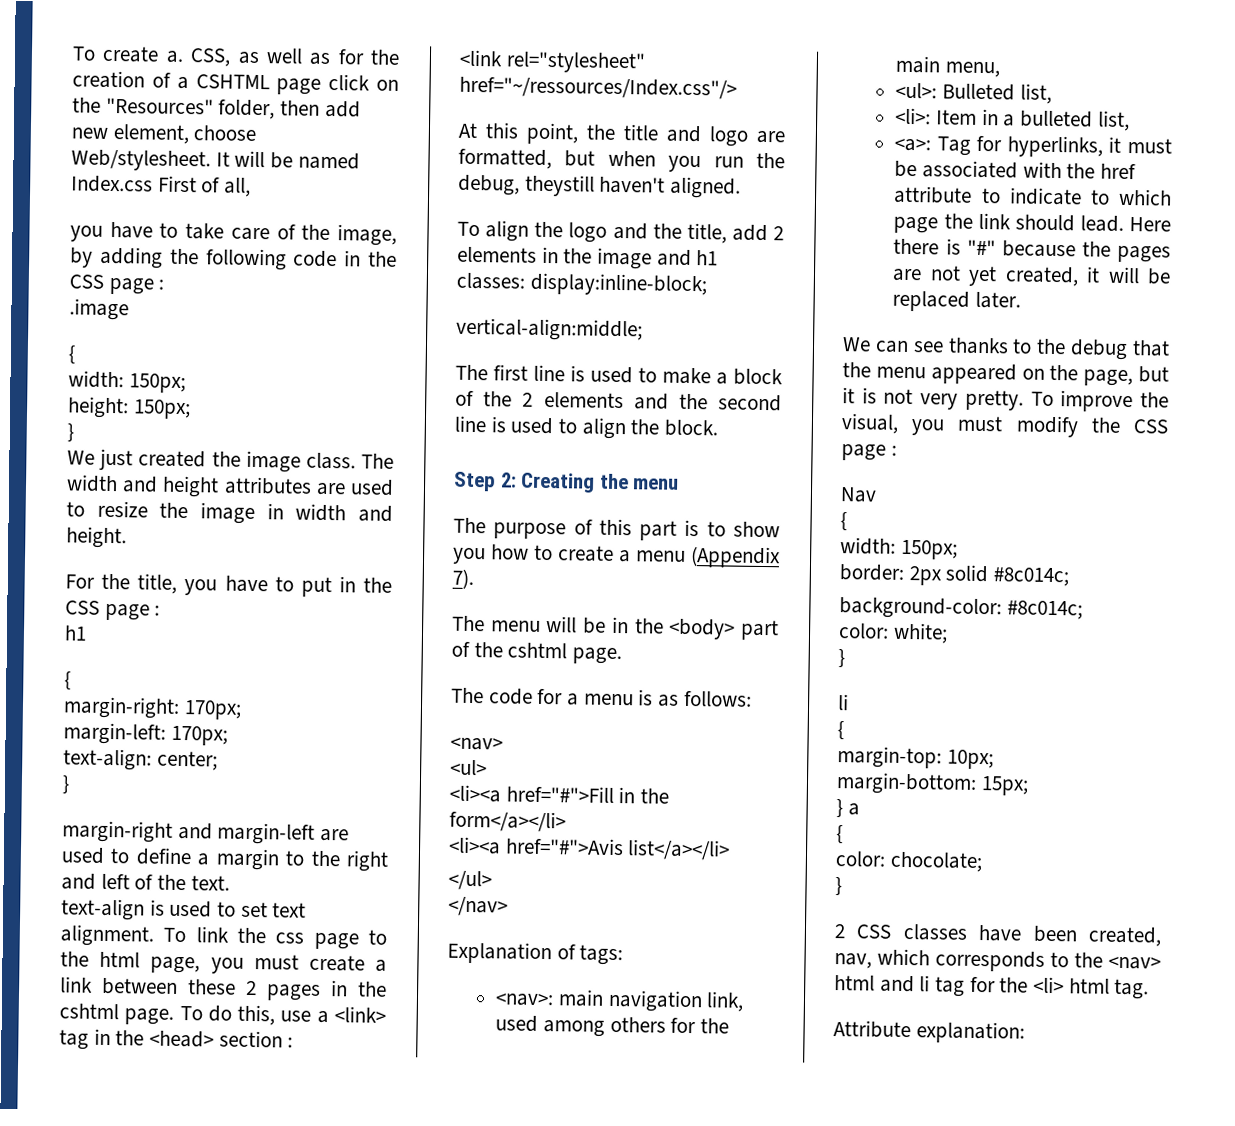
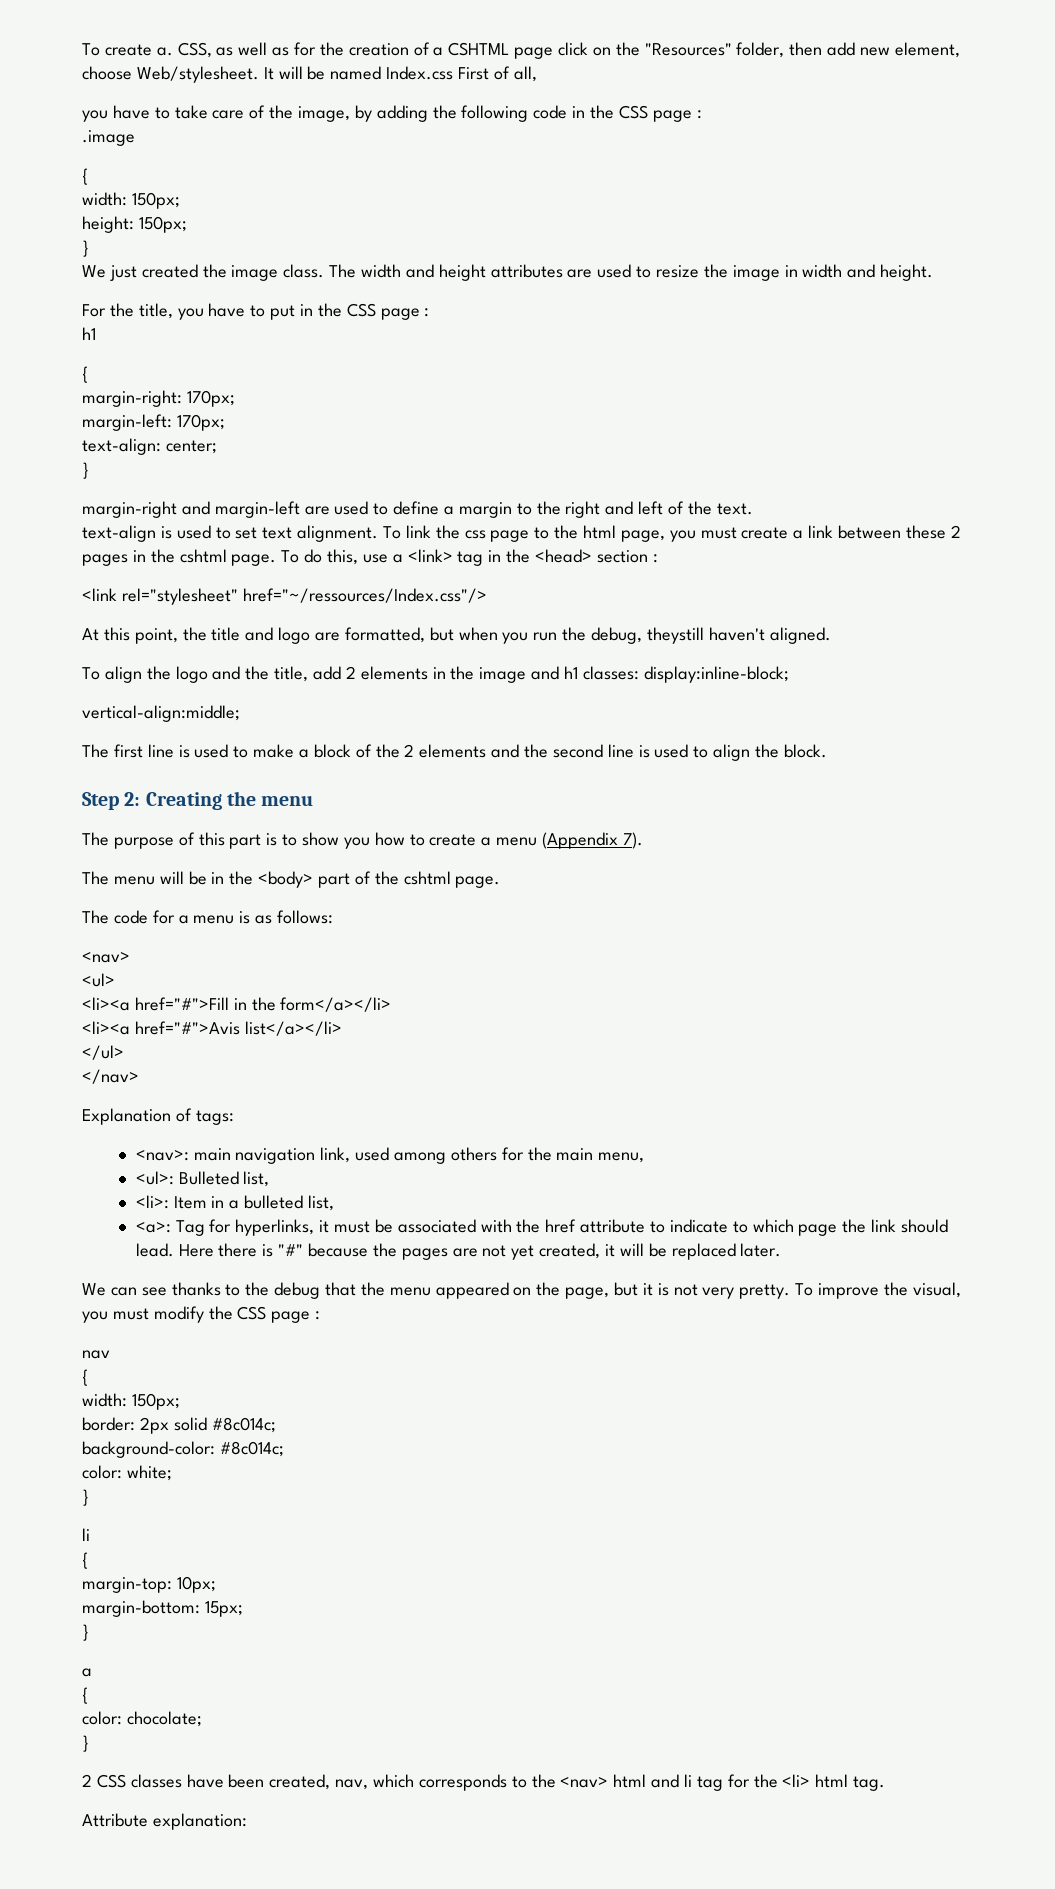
[840,487,877,503] Nav -> [82,1350,110,1359] nav
(843, 808) none -> (89, 1632) //

